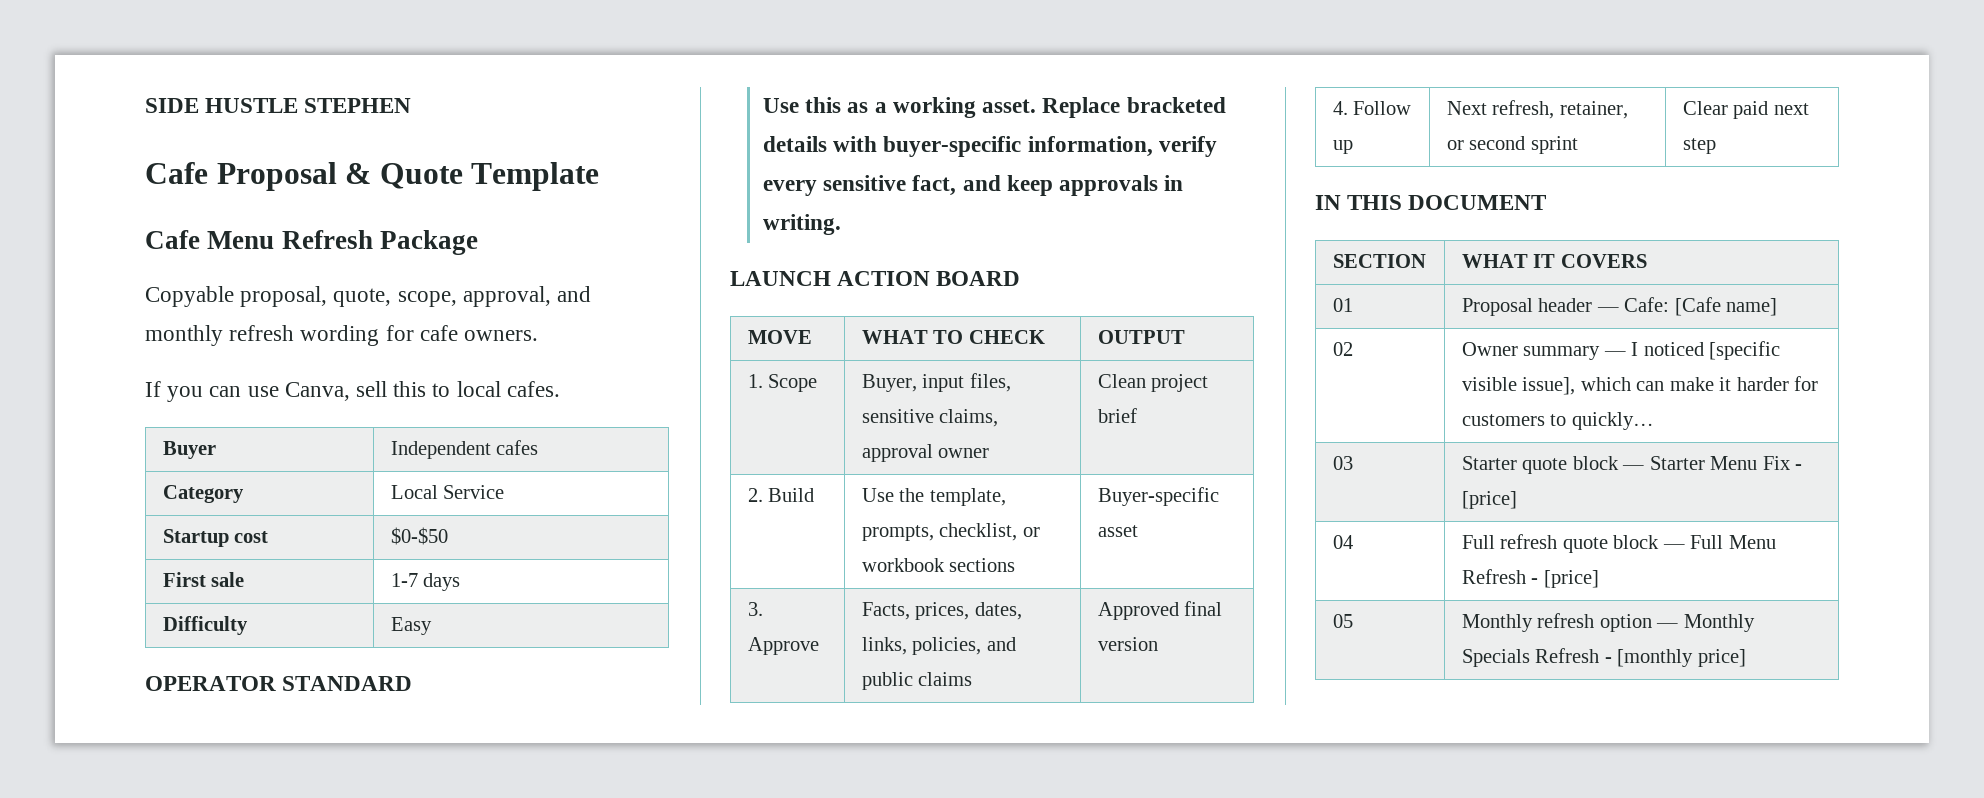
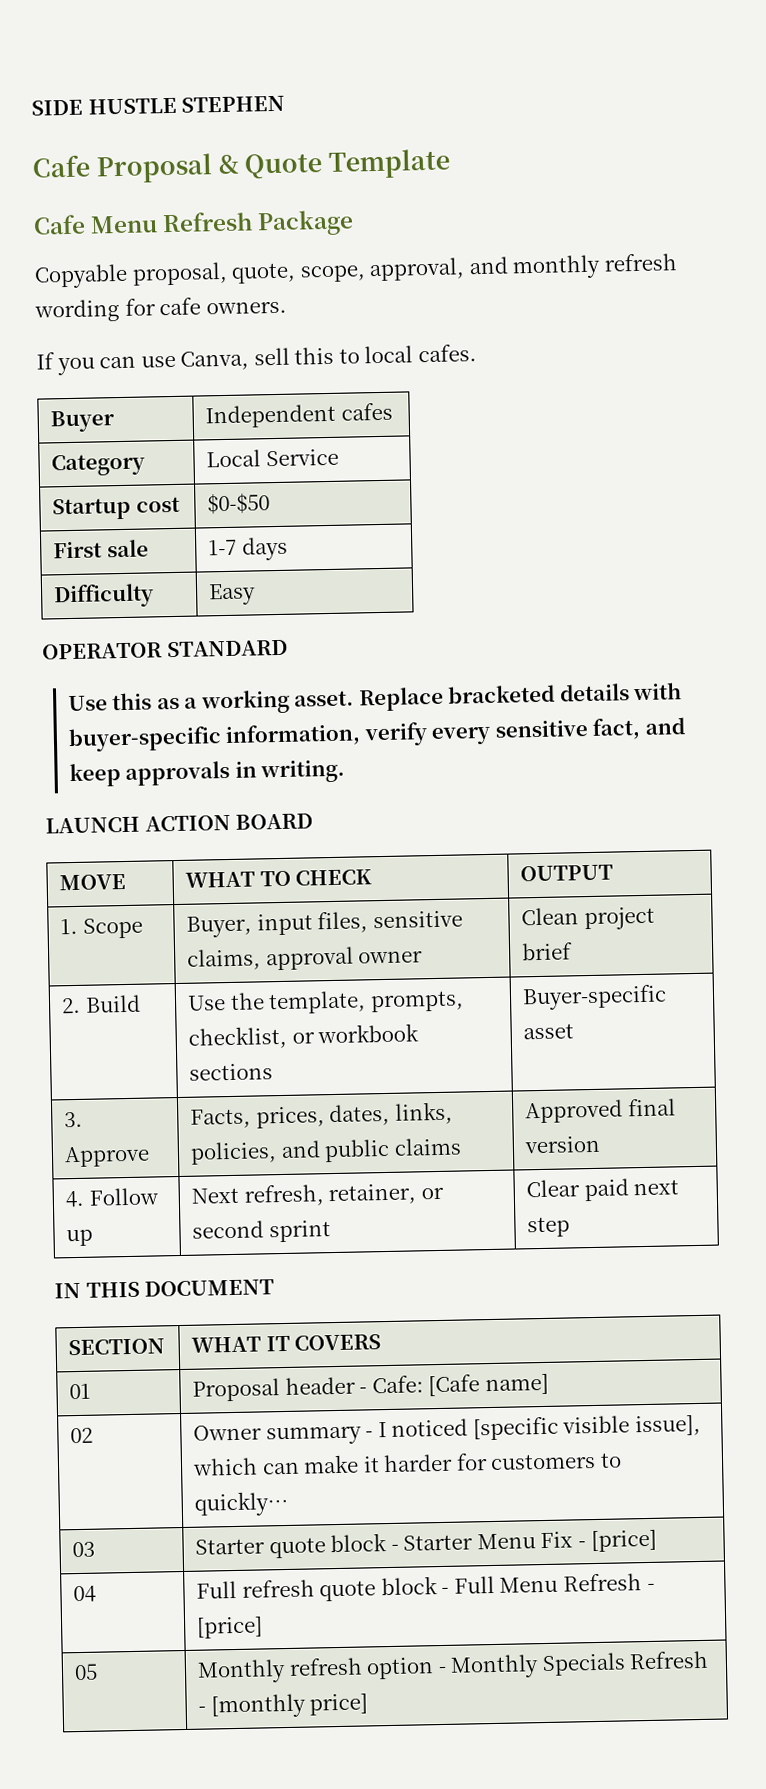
[1596,307,1619,312] — -> [359,1387,368,1394] -
[1603,351,1626,356] — -> [365,1431,374,1438] -
[1622,465,1645,470] — -> [390,1544,399,1551] -
[1662,544,1685,549] — -> [441,1587,450,1594] -
[1656,623,1679,628] — -> [437,1666,447,1674] -

